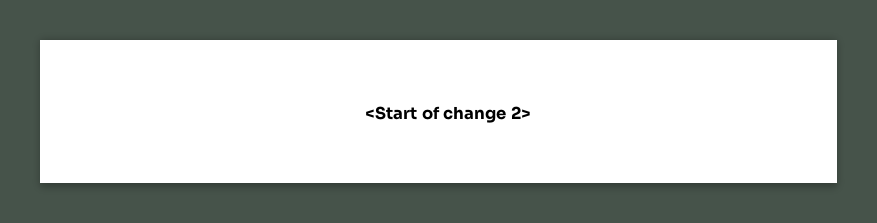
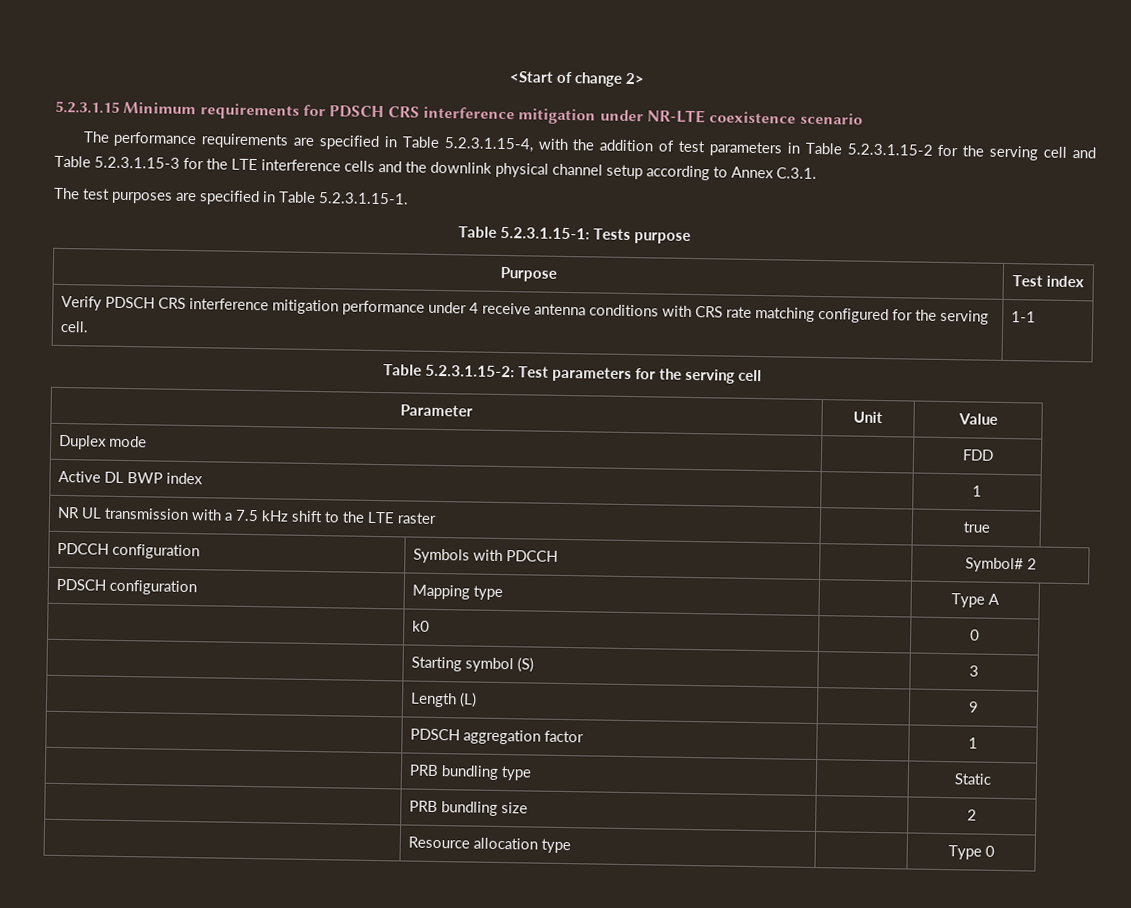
(531, 112) none -> [55,100,863,125] [82,131,1097,161] [54,155,817,181] [53,187,409,206] [457,226,691,244] [499,266,557,282] [1012,275,1084,288] [61,295,990,325] [60,320,90,333] [1011,311,1037,323] [382,364,762,384] [400,404,473,417] [853,411,883,424] [957,413,998,425] [59,434,148,450] [961,449,994,461] [58,470,204,485] [972,485,982,497] [57,506,438,524] [962,521,990,533] [57,542,201,560] [413,548,559,564] [964,557,1037,573] [56,578,198,596] [412,584,504,601] [951,593,1000,608] [412,620,431,632] [970,629,980,641] [411,656,535,673] [969,665,979,677] [410,692,478,708] [968,701,979,713] [410,728,585,745] [968,737,978,749] [409,764,533,781] [953,773,991,785] [409,800,529,816] [967,809,977,821] [408,836,572,854] [947,845,995,860] // 5.2.3.1.15 Minimum requirements for PDSCH CRS interference mitigation under NR-LTE coexistence scenario // The performance requirements are specified in Table 5.2.3.1.15-4, with the addition of test parameters in Table 5.2.3.1.15-2 for the serving cell and Table 5.2.3.1.15-3 for the LTE interference cells and the downlink physical channel setup according to Annex C.3.1. // The test purposes are specified in Table 5.2.3.1.15-1. // Table 5.2.3.1.15-1: Tests purpose // Purpose | Test index // Verify PDSCH CRS interference mitigation performance under 4 receive antenna conditions with CRS rate matching configured for the serving cell. | 1-1 // Table 5.2.3.1.15-2: Test parameters for the serving cell // Parameter | Unit | Value // Duplex mode | | FDD // Active DL BWP index | | 1 // NR UL transmission with a 7.5 kHz shift to the LTE raster | | true // PDCCH configuration | Symbols with PDCCH | | Symbol# 2 // PDSCH configuration | Mapping type | | Type A // | k0 | | 0 // | Starting symbol (S) | | 3 // | Length (L) | | 9 // | PDSCH aggregation factor | | 1 // | PRB bundling type | | Static // | PRB bundling size | | 2 // | Resource allocation type | | Type 0

